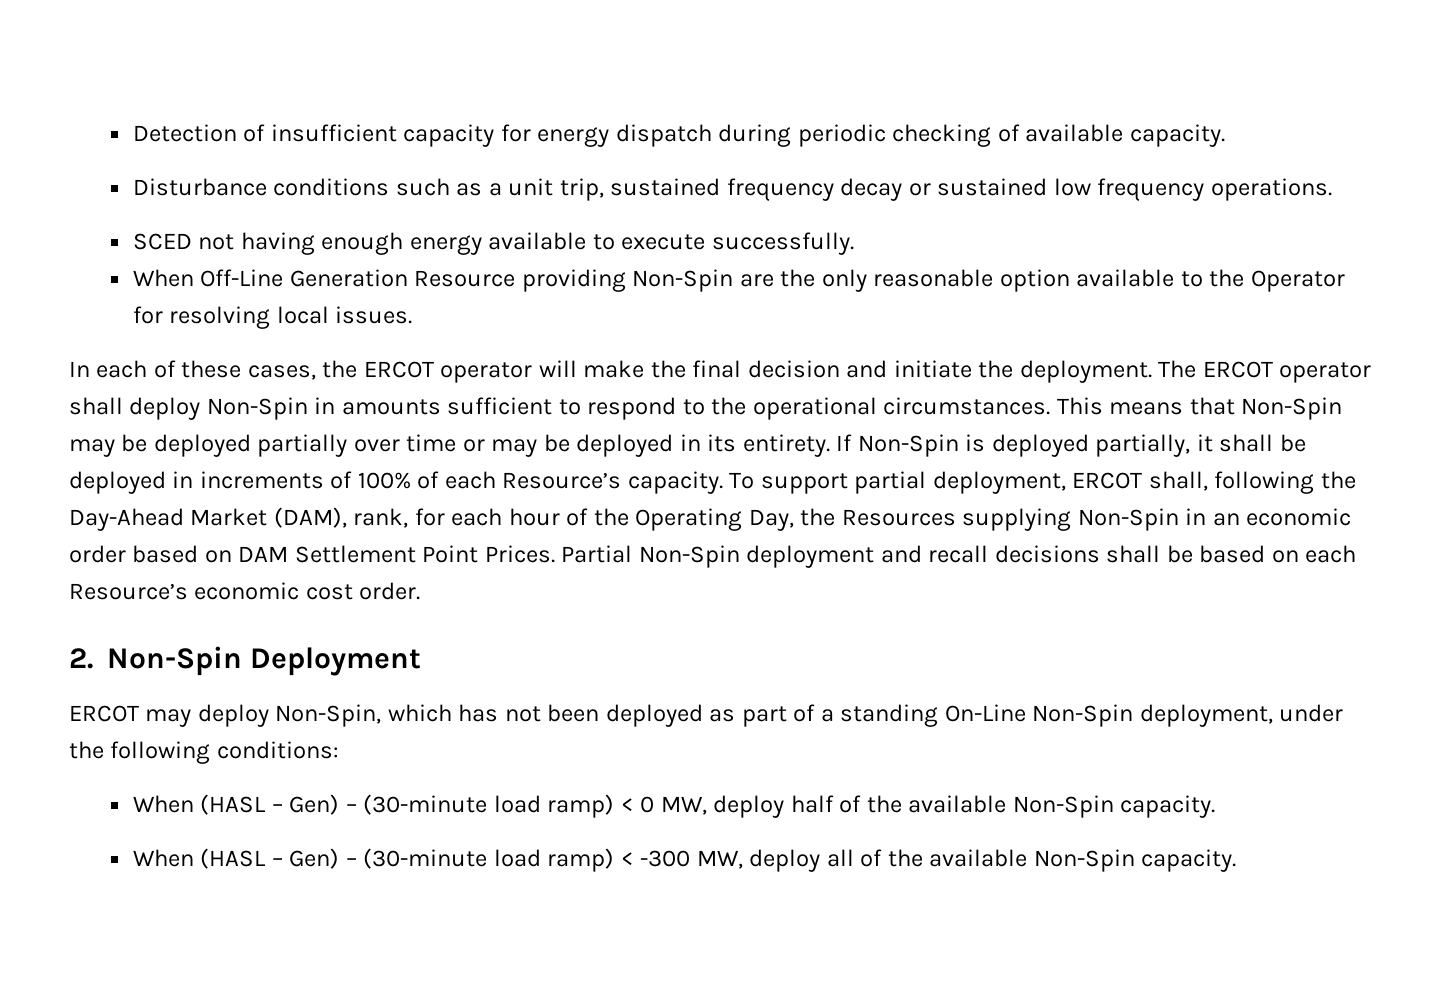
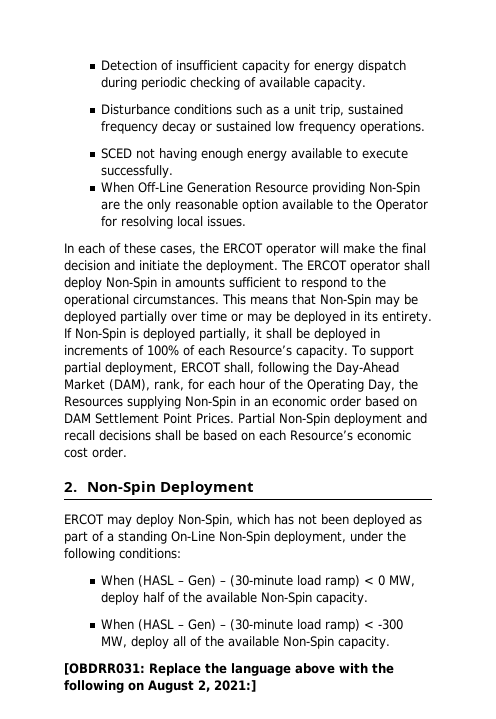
(1237, 860) none -> [64,663,394,676] [64,680,256,693] // [OBDRR031: Replace the language above with the following on August 2, 2021:]

